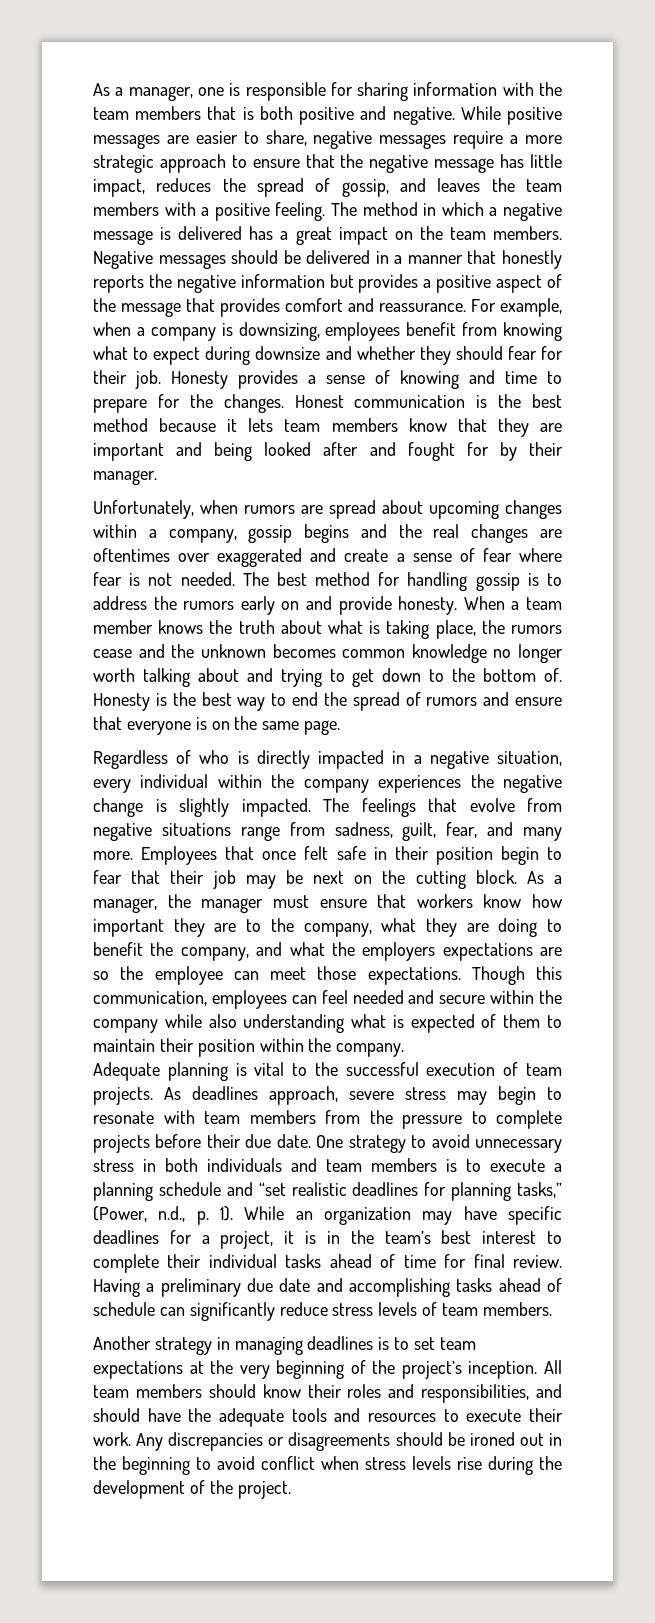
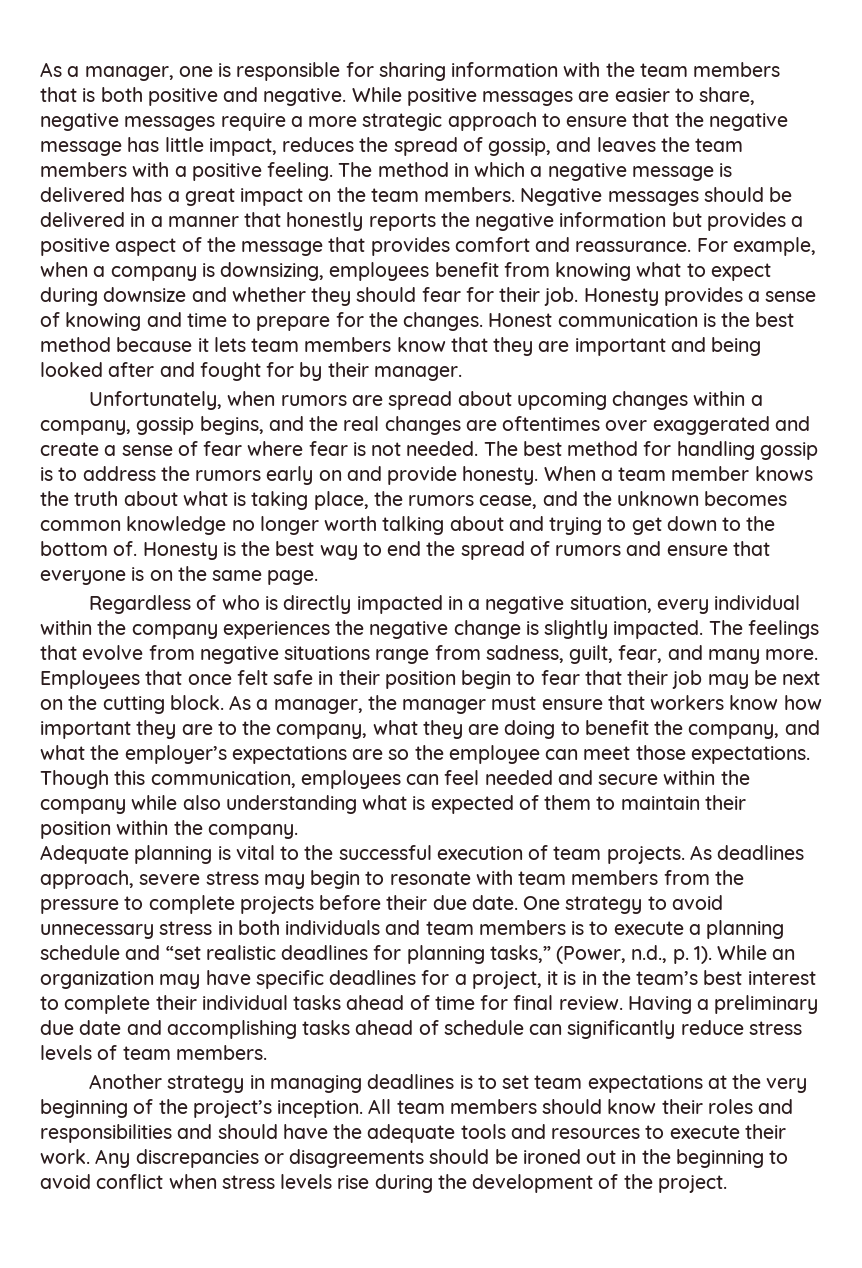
[304,524,350,543] begins -> [199,416,264,435] begins,
[93,649,132,658] cease -> [479,495,538,509] cease,
[362,942,436,961] employers -> [124,745,227,764] employer’s
[421,1384,530,1403] responsibilities, -> [40,1124,172,1143] responsibilities

